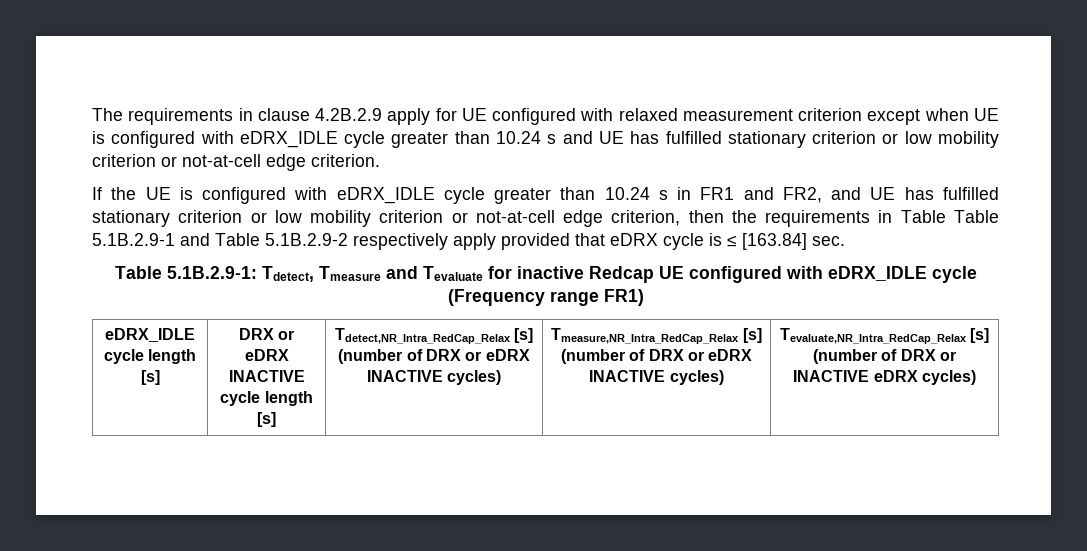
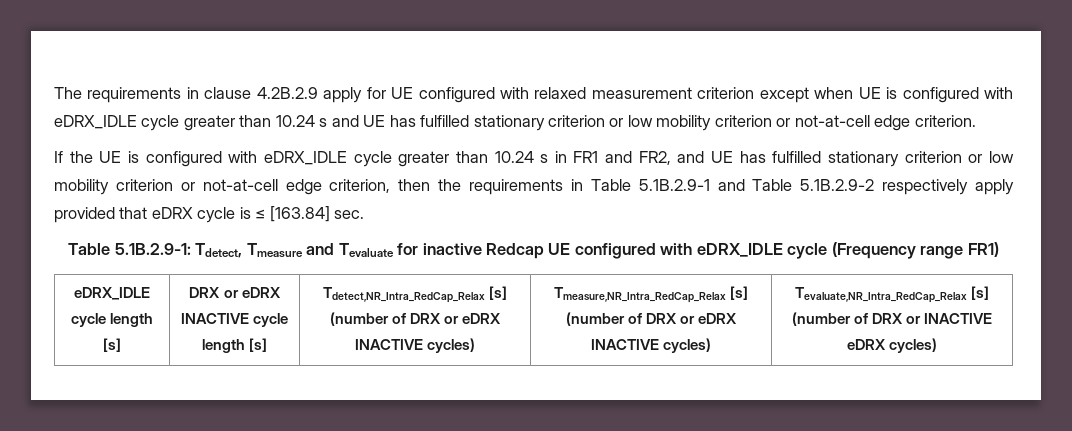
[953,210,999,223] Table -> (631, 185) none

